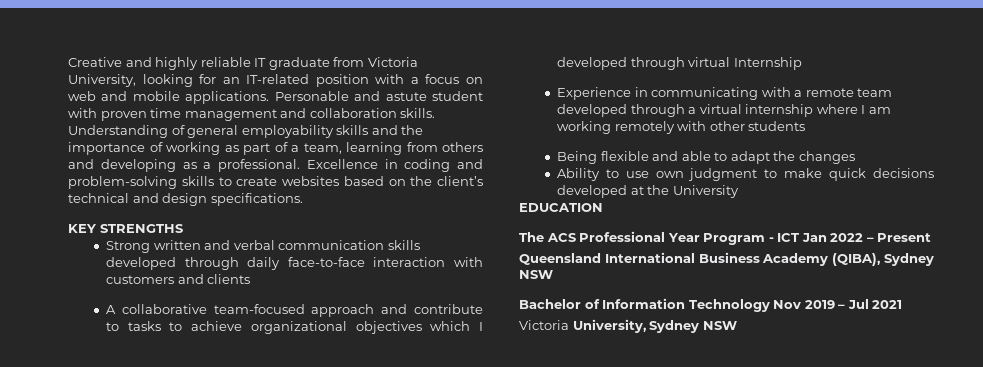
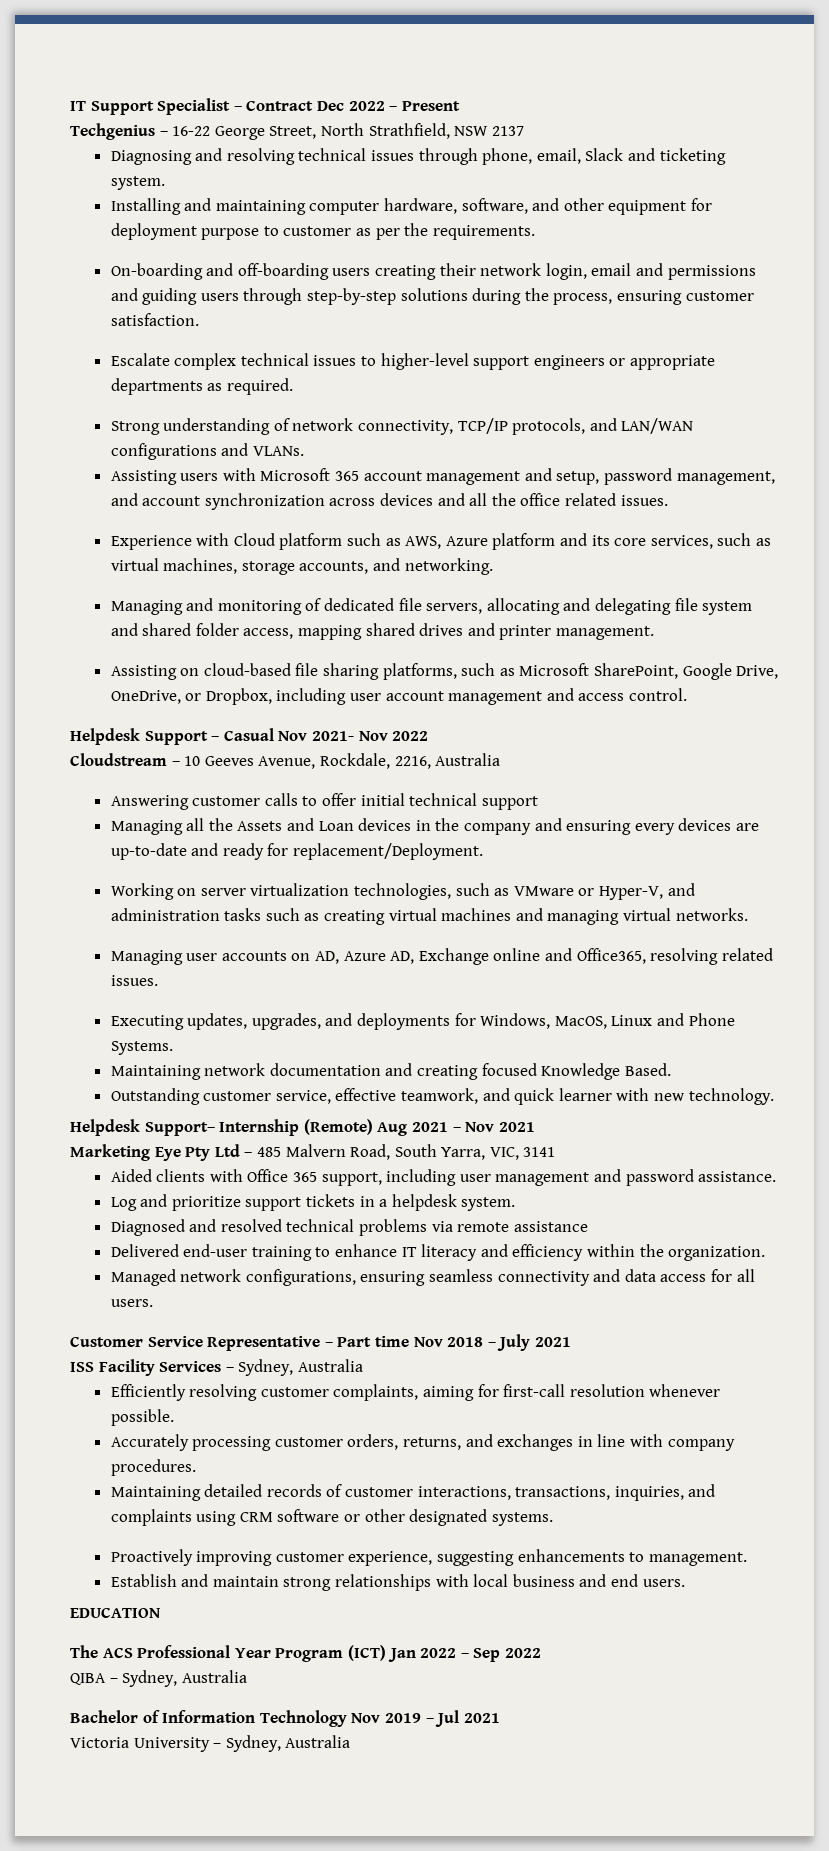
[68,57,418,70] [68,74,483,87] [68,91,483,104] [68,108,436,121] [68,125,424,138] [68,142,483,155] [68,159,483,172] [68,176,483,189] [68,193,303,206] [68,224,183,233] [105,240,420,253] [105,257,484,270] [105,274,251,284] [105,304,484,317] [105,321,483,334] [556,57,802,70] [556,87,893,100] [556,104,891,117] [556,121,806,134] [556,151,855,164] [556,168,934,181] [556,185,739,198] Creative and highly reliable IT graduate from Victoria University, looking for an IT-related position with a focus on web and mobile applications. Personable and astute student with proven time management and collaboration skills. Understanding of general employability skills and the importance of working as part of a team, learning from others and developing as a professional. Excellence in coding and problem-solving skills to create websites based on the client’s technical and design specifications. // KEY STRENGTHS // Strong written and verbal communication skills developed through daily face-to-face interaction with customers and clients // A collaborative team-focused approach and contribute to tasks to achieve organizational objectives which I developed through virtual Internship // Experience in communicating with a remote team developed through a virtual internship where I am working remotely with other students // Being flexible and able to adapt the changes // Ability to use own judgment to make quick decisions developed at the University -> [70,98,460,115] [70,123,524,140] [110,148,726,165] [110,176,165,190] [110,198,712,215] [110,223,535,240] [110,263,756,280] [110,288,754,305] [110,313,199,326] [110,353,715,370] [110,378,293,395] [110,418,694,435] [110,443,304,460] [110,468,775,485] [110,493,668,510] [110,533,771,550] [110,558,493,575] [110,598,753,615] [110,623,654,640] [110,663,779,680] [110,688,687,705] [70,728,429,745] [70,753,501,769] [110,793,538,810] [110,818,759,835] [110,843,484,860] [110,883,695,900] [110,908,748,925] [110,948,773,965] [110,975,158,986] [110,1013,735,1030] [110,1041,173,1055] [110,1063,671,1080] [110,1088,774,1105] [70,1119,535,1136] [70,1144,556,1161] [110,1169,777,1186] [110,1194,516,1211] [110,1219,588,1236] [110,1244,766,1261] [110,1269,755,1286] [110,1299,153,1307] [70,1334,571,1351] [70,1359,363,1376] [110,1384,721,1401] [110,1409,174,1426] [110,1434,735,1451] [110,1459,196,1476] [110,1484,716,1501] [110,1509,553,1526] [110,1549,747,1566] [110,1574,685,1591] IT Support Specialist – Contract Dec 2022 – Present // Techgenius – 16-22 George Street, North Strathfield, NSW 2137 // Diagnosing and resolving technical issues through phone, email, Slack and ticketing system. // Installing and maintaining computer hardware, software, and other equipment for deployment purpose to customer as per the requirements. // On-boarding and off-boarding users creating their network login, email and permissions and guiding users through step-by-step solutions during the process, ensuring customer satisfaction. // Escalate complex technical issues to higher-level support engineers or appropriate departments as required. // Strong understanding of network connectivity, TCP/IP protocols, and LAN/WAN configurations and VLANs. // Assisting users with Microsoft 365 account management and setup, password management, and account synchronization across devices and all the office related issues. // Experience with Cloud platform such as AWS, Azure platform and its core services, such as virtual machines, storage accounts, and networking. // Managing and monitoring of dedicated file servers, allocating and delegating file system and shared folder access, mapping shared drives and printer management. // Assisting on cloud-based file sharing platforms, such as Microsoft SharePoint, Google Drive, OneDrive, or Dropbox, including user account management and access control. // Helpdesk Support – Casual Nov 2021- Nov 2022 // Cloudstream – 10 Geeves Avenue, Rockdale, 2216, Australia // Answering customer calls to offer initial technical support // Managing all the Assets and Loan devices in the company and ensuring every devices are up-to-date and ready for replacement/Deployment. // Working on server virtualization technologies, such as VMware or Hyper-V, and administration tasks such as creating virtual machines and managing virtual networks. // Managing user accounts on AD, Azure AD, Exchange online and Office365, resolving related issues. // Executing updates, upgrades, and deployments for Windows, MacOS, Linux and Phone Systems. // Maintaining network documentation and creating focused Knowledge Based. // Outstanding customer service, effective teamwork, and quick learner with new technology. // Helpdesk Support– Internship (Remote) Aug 2021 – Nov 2021 // Marketing Eye Pty Ltd – 485 Malvern Road, South Yarra, VIC, 3141 // Aided clients with Office 365 support, including user management and password assistance. // Log and prioritize support tickets in a helpdesk system. // Diagnosed and resolved technical problems via remote assistance // Delivered end-user training to enhance IT literacy and efficiency within the organization. // Managed network configurations, ensuring seamless connectivity and data access for all users. // Customer Service Representative – Part time Nov 2018 – July 2021 // ISS Facility Services – Sydney, Australia // Efficiently resolving customer complaints, aiming for first-call resolution whenever possible. // Accurately processing customer orders, returns, and exchanges in line with company procedures. // Maintaining detailed records of customer interactions, transactions, inquiries, and complaints using CRM software or other designated systems. // Proactively improving customer experience, suggesting enhancements to management. // Establish and maintain strong relationships with local business and end users.
[768,233,800,242] - ICT -> [347,1645,386,1661] (ICT)
[877,233,932,242] [519,252,934,266] [519,270,553,279] Present // Queensland International Business Academy (QIBA), Sydney NSW -> [473,1648,541,1662] [70,1670,247,1687] Sep 2022 // QIBA – Sydney, Australia
[572,319,737,333] University, Sydney NSW -> [133,1735,351,1752] University – Sydney, Australia

